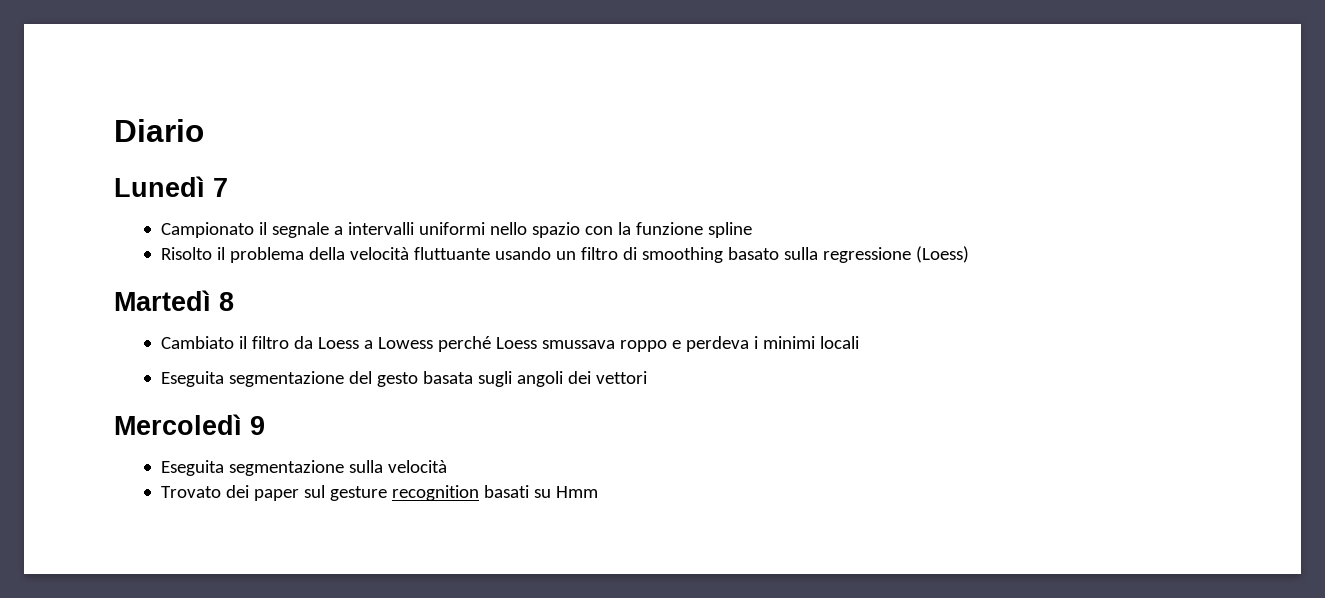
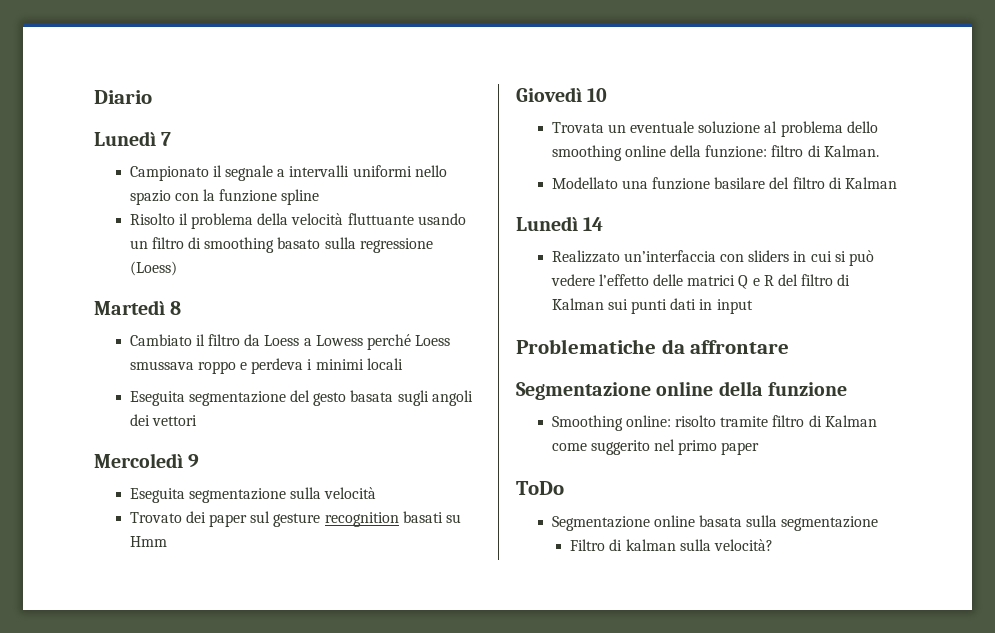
(599, 492) none -> [516,87,608,102] [551,121,878,137] [551,145,879,161] [551,177,897,190] [516,216,604,231] [551,250,874,266] [550,274,851,289] [551,298,753,314] [516,339,790,354] [516,381,847,400] [551,415,877,431] [551,439,760,455] [516,481,564,495] [551,515,879,531] [570,539,774,551] // Giovedì 10 // Trovata un eventuale soluzione al problema dello smoothing online della funzione: filtro di Kalman. // Modellato una funzione basilare del filtro di Kalman // Lunedì 14 // Realizzato un’interfaccia con sliders in cui si può vedere l’effetto delle matrici Q e R del filtro di Kalman sui punti dati in input // Problematiche da affrontare // Segmentazione online della funzione // Smoothing online: risolto tramite filtro di Kalman come suggerito nel primo paper // ToDo // Segmentazione online basata sulla segmentazione // Filtro di kalman sulla velocità?

